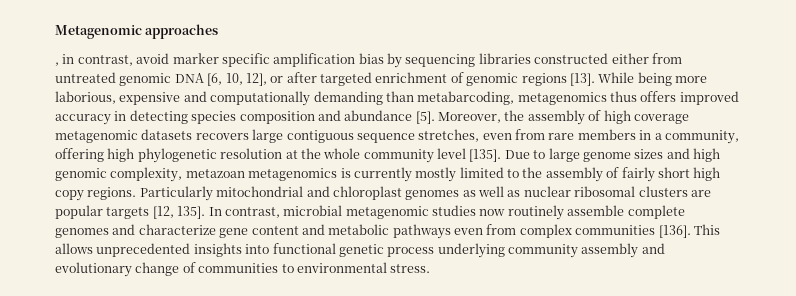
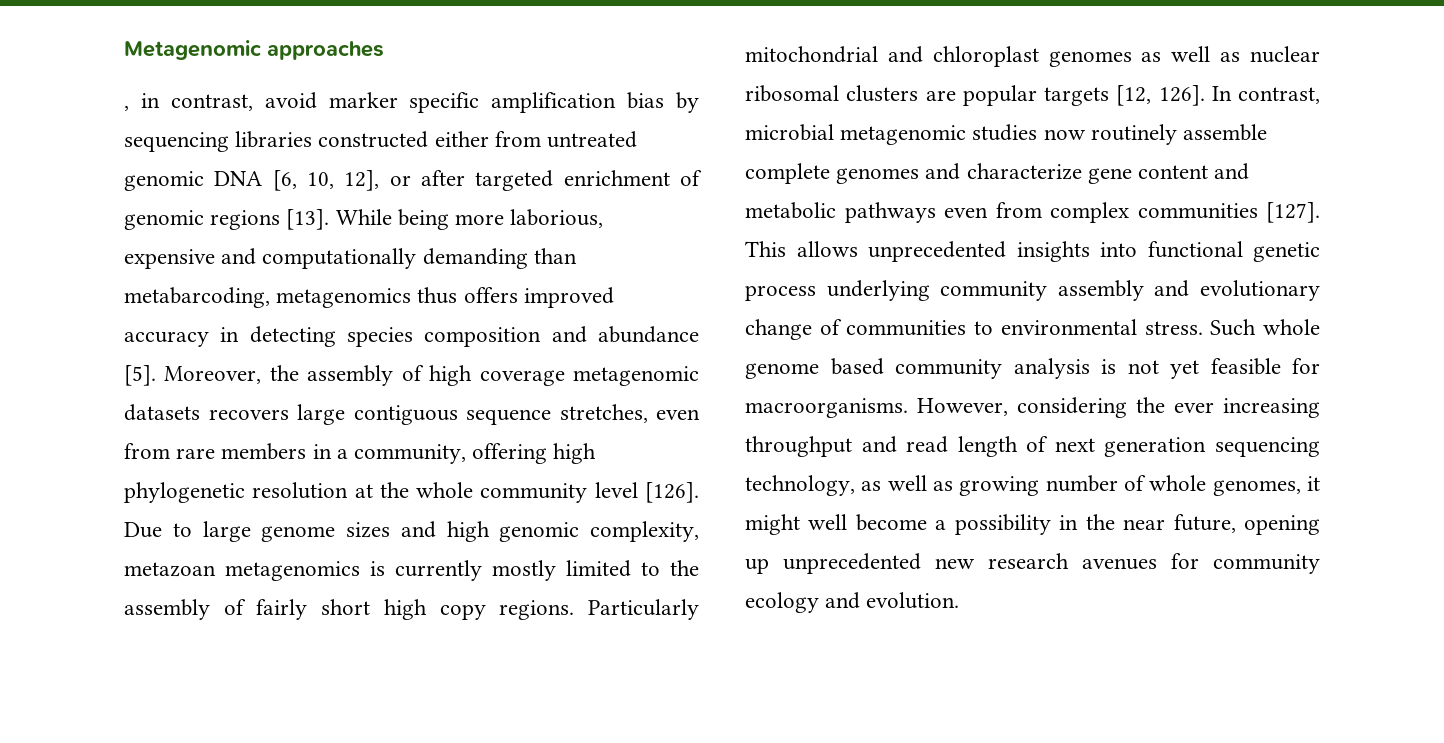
[469,149,502,162] [135]. -> [645,482,699,503] [126].
[177,206,206,219] 135]. -> [1158,85,1205,106] 126].
[658,225,691,238] [136]. -> [1266,202,1320,223] [127].
(431, 268) none -> [1210,319,1320,336] [745,358,1320,379] [745,397,1320,418] [745,436,1320,457] [745,475,1320,496] [745,514,1320,535] [745,553,1320,574] [745,592,960,613] Such whole genome based community analysis is not yet feasible for macroorganisms. However, considering the ever increasing throughput and read length of next generation sequencing technology, as well as growing number of whole genomes, it might well become a possibility in the near future, opening up unprecedented new research avenues for community ecology and evolution.

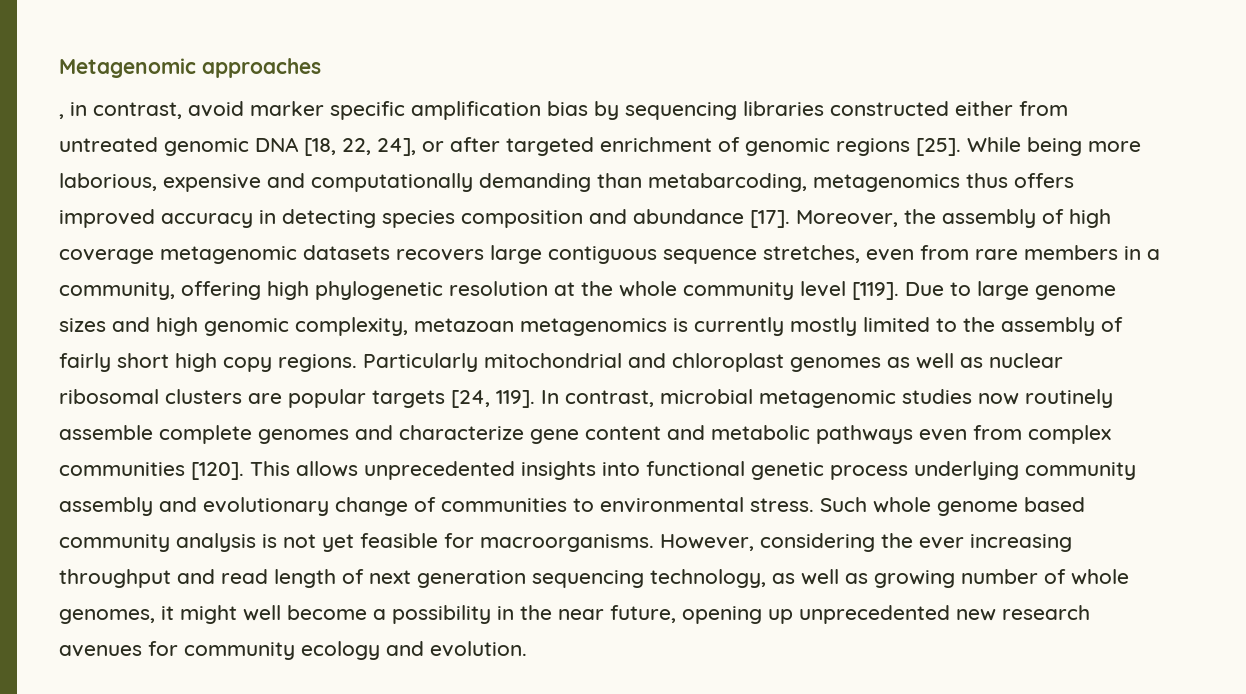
[272,170,380,191] [6, 10, 12], -> [304,138,416,156] [18, 22, 24],
[286,209,330,230] [13]. -> [916,138,961,156] [25].
[124,365,156,386] [5]. -> [750,210,790,228] [17].
[645,482,699,503] [126]. -> [852,282,899,300] [119].
[1116,85,1205,106] [12, 126]. -> [451,390,535,408] [24, 119].
[1266,202,1320,223] [127]. -> [191,462,244,480] [120].

